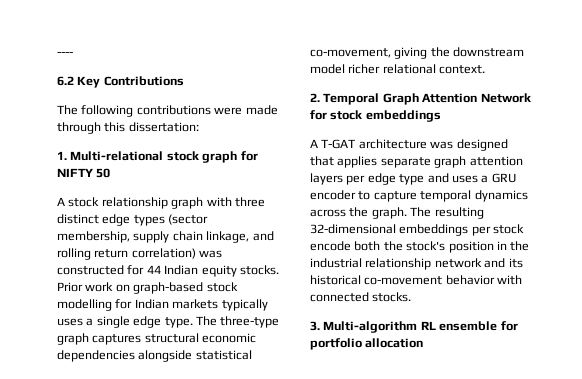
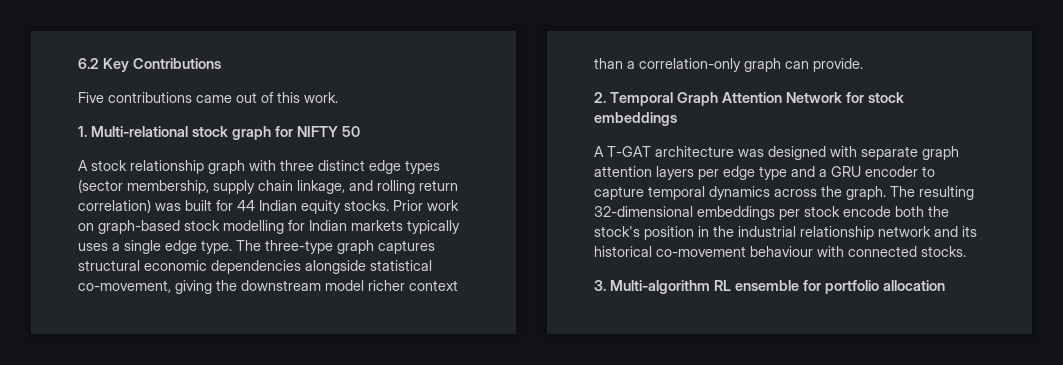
[57,51,73,56] ---- // -> (78, 63) none
[57,105,278,117] [57,122,199,134] The following contributions were made through this dissertation: -> [78,92,338,103] Five contributions came out of this work.
[57,265,124,275] constructed -> [185,200,212,211] built
[382,64,486,74] relational context. -> [409,280,458,291] [594,58,863,72] context than a correlation-only graph can provide.
[310,156,378,168] that applies -> [830,146,857,157] with
[451,175,478,183] uses -> (815, 171) none
[445,275,495,285] behavior -> [750,246,813,257] behaviour

